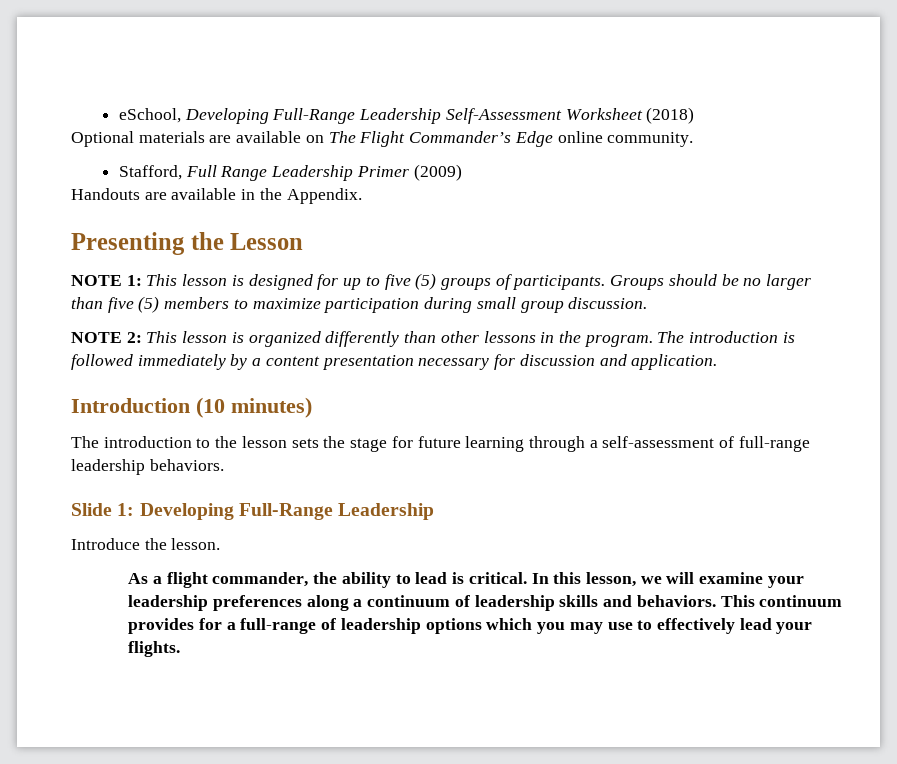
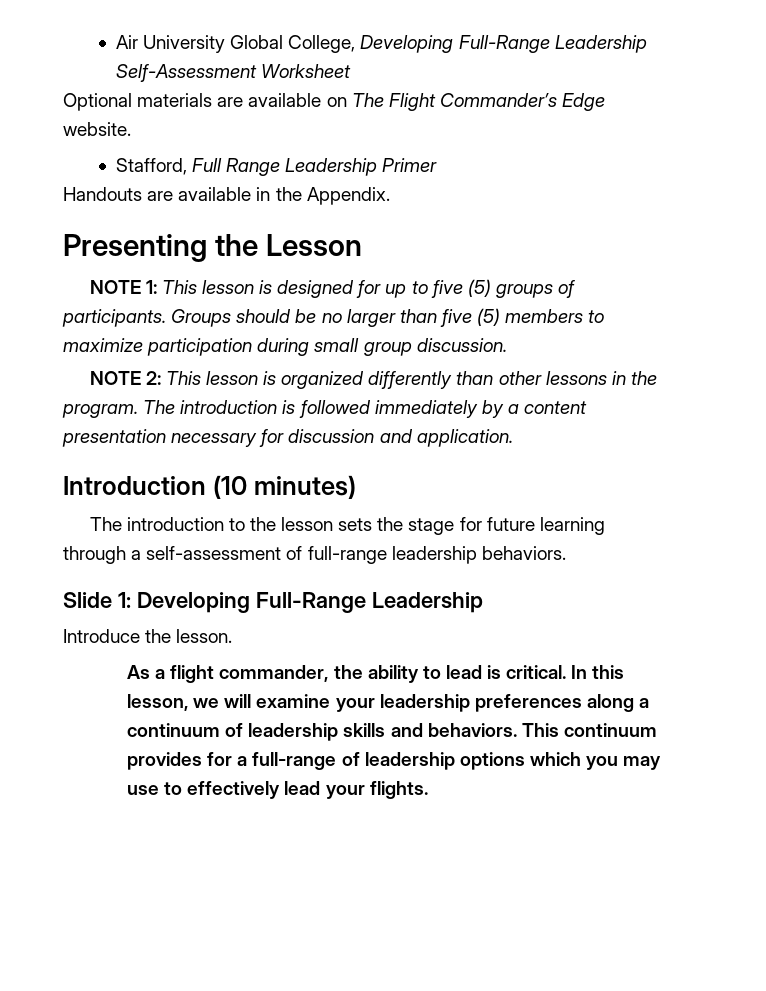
[118,108,181,123] eSchool, -> [115,35,356,53] Air University Global College,
[646,107,695,124] (2018) -> (352, 71) none
[557,131,694,147] online community. -> [63,122,131,136] website.
[413,164,462,181] (2009) -> (438, 165) none

